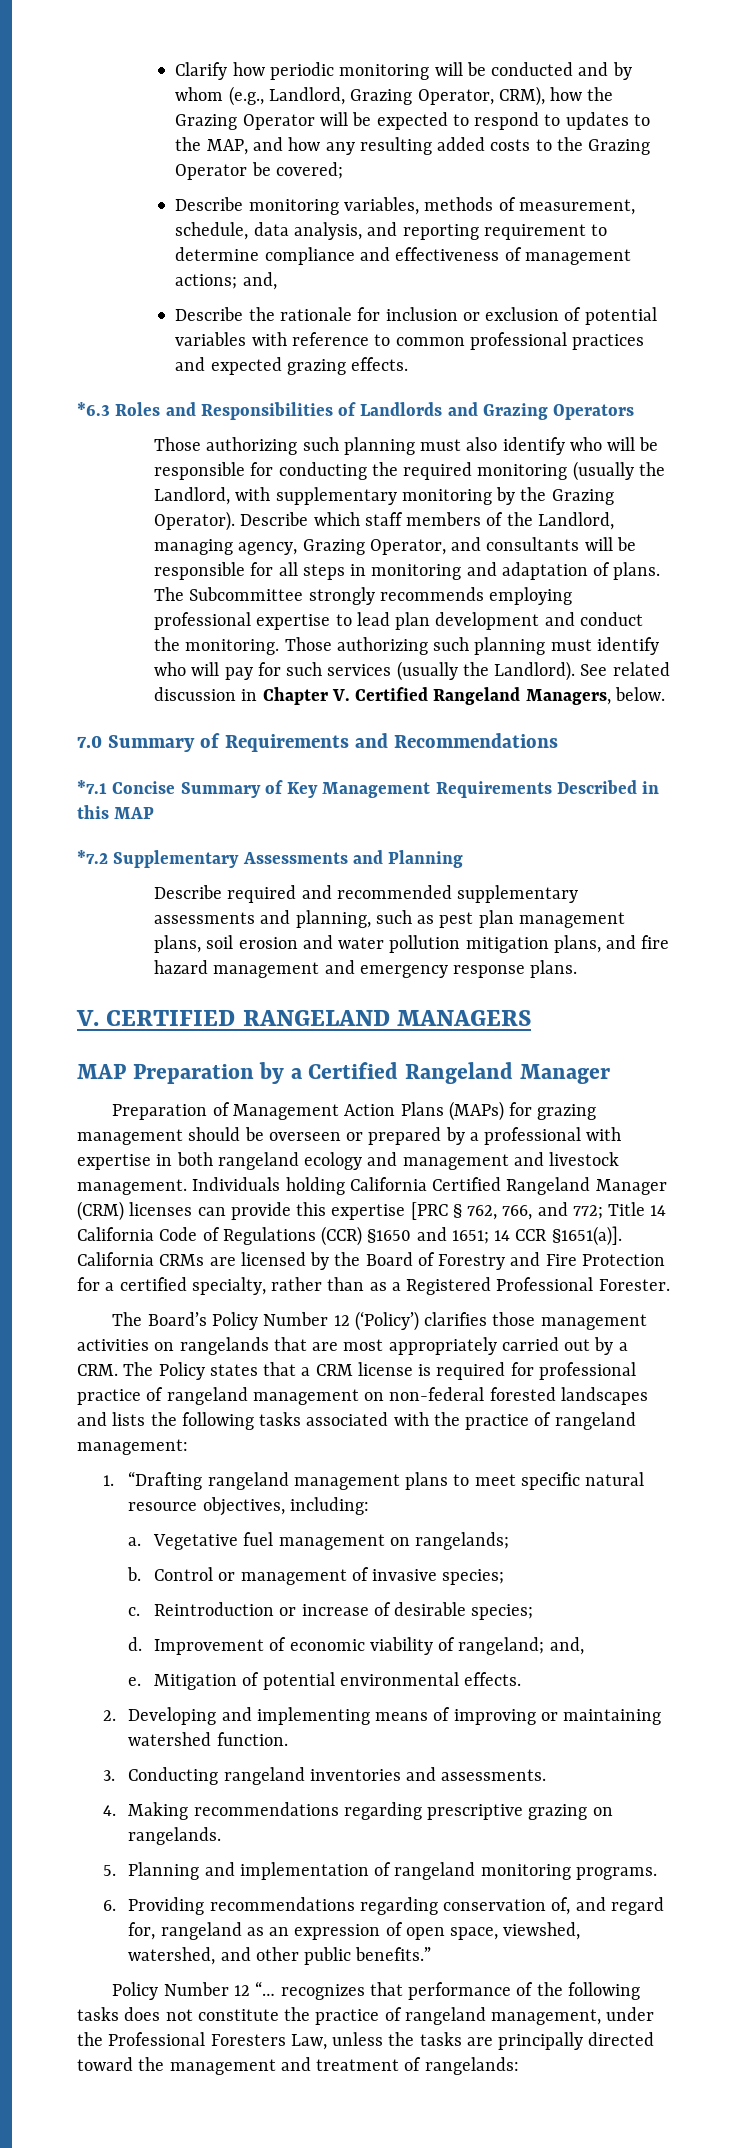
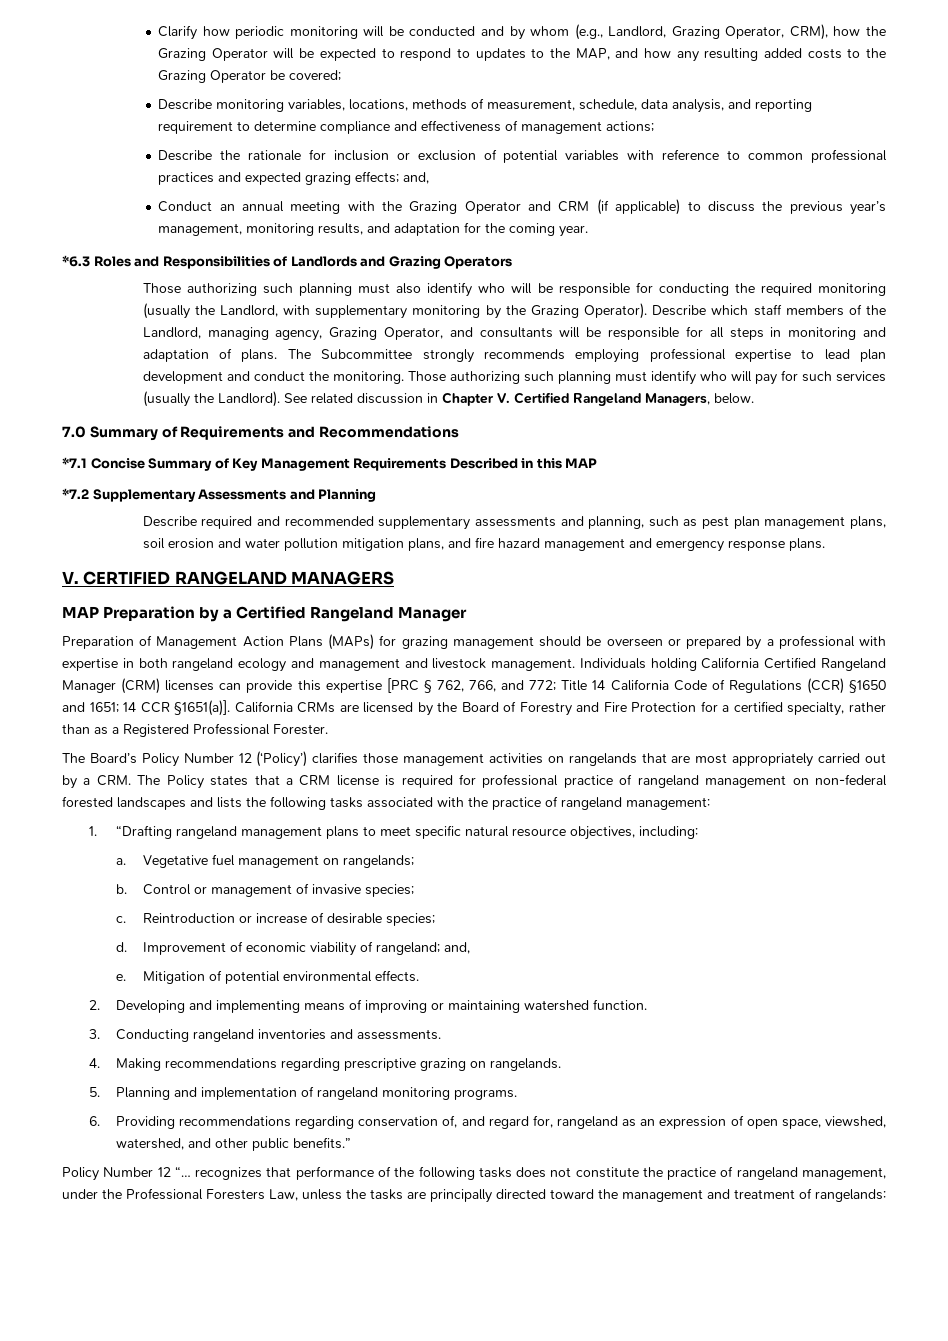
(420, 206) none -> [349,99,409,111] locations,
[242,272,277,290] and, -> (655, 126) none
[351,357,409,371] effects. -> [355,171,430,184] [158,199,887,215] [158,222,589,237] effects; and, // Conduct an annual meeting with the Grazing Operator and CRM (if applicable) to discuss the previous year’s management, monitoring results, and adaptation for the coming year.

